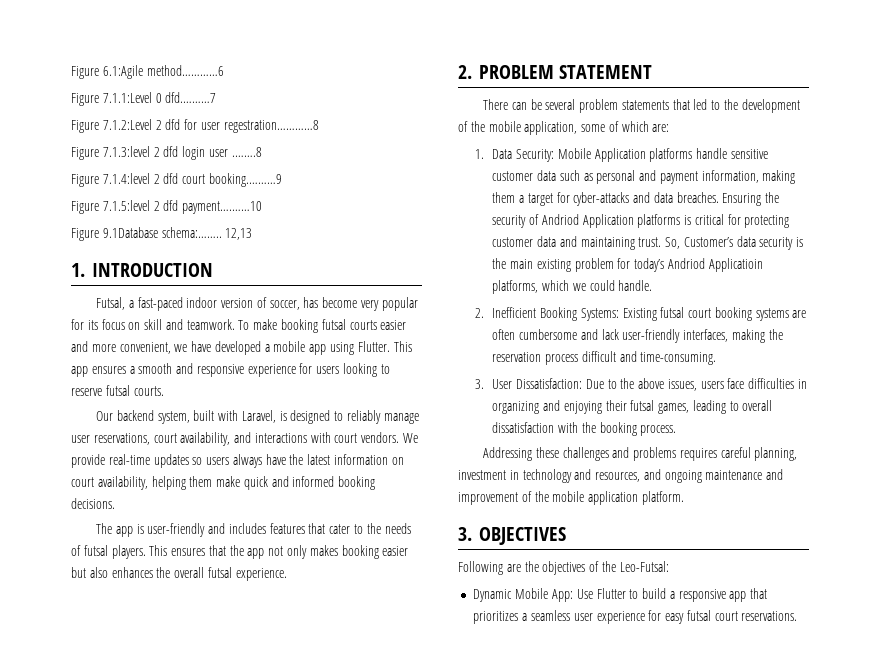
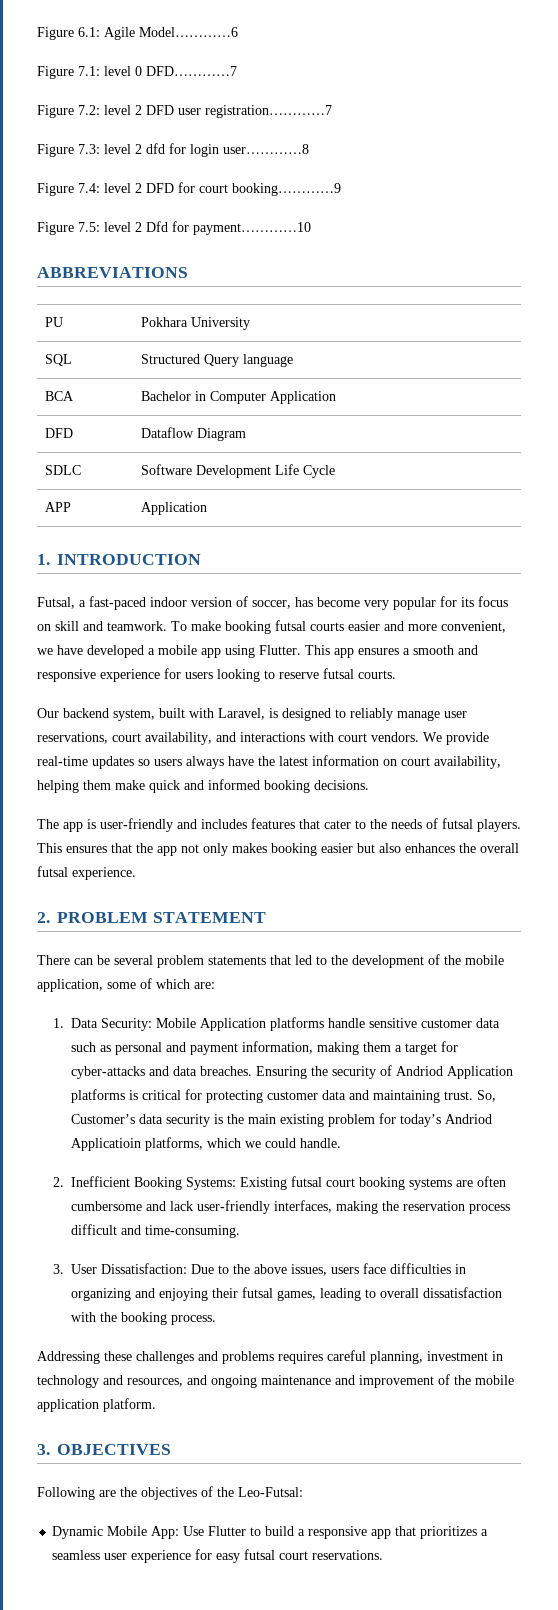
[71,65,224,79] [71,92,217,106] [71,119,152,133] Figure 6.1:Agile method…………6 // Figure 7.1.1:Level 0 dfd.………7 // Figure 7.1.2:Level -> [37,27,238,40] [37,66,237,79] [37,105,332,118] [37,144,131,157] Figure 6.1: Agile Model…………6 // Figure 7.1: level 0 DFD…………7 // Figure 7.2: level 2 DFD user registration…………7 // Figure 7.3: level
[200,120,319,133] [71,146,262,160] [71,173,282,187] [71,200,263,214] [71,227,253,241] user regestration…………8 // Figure 7.1.3:level 2 dfd login user .…….8 // Figure 7.1.4:level 2 dfd court booking.………9 // Figure 7.1.5:level 2 dfd payment….……10 // Figure 9.1Database schema:…….. 12,13 -> [190,144,309,157] [37,182,341,196] [37,221,311,235] [37,267,188,278] [45,317,64,327] [141,317,251,330] [45,354,73,366] [141,354,294,367] [45,391,75,401] [141,391,337,404] [45,428,74,438] [141,427,247,441] [45,465,82,475] [141,464,336,478] [45,502,72,512] [141,502,208,515] login user…………8 // Figure 7.4: level 2 DFD for court booking…………9 // Figure 7.5: level 2 Dfd for payment…………10 // ABBREVIATIONS // PU | Pokhara University // SQL | Structured Query language // BCA | Bachelor in Computer Application // DFD | Dataflow Diagram // SDLC | Software Development Life Cycle // APP | Application

